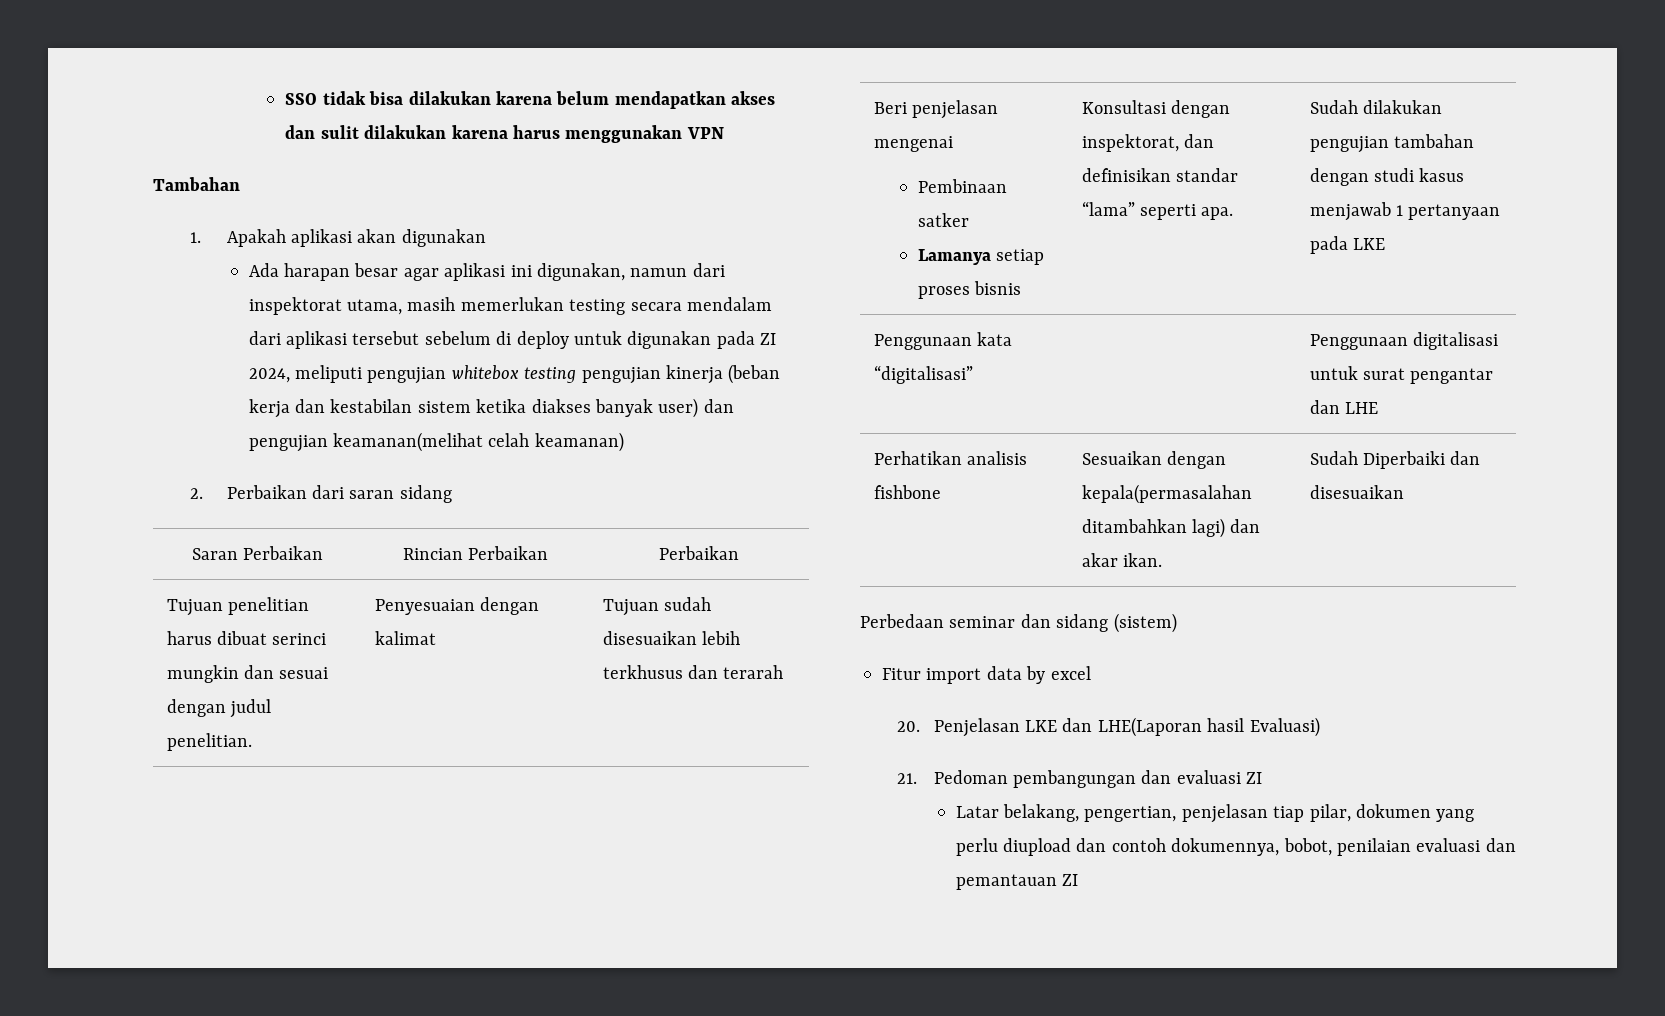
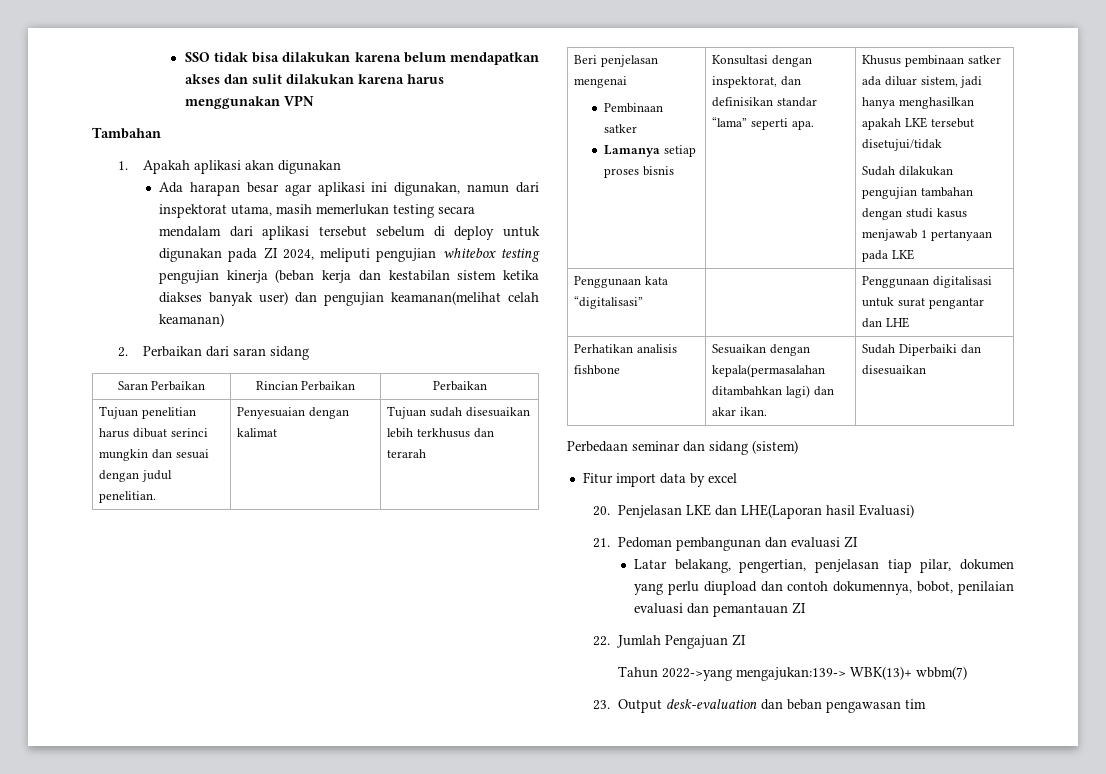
(1234, 213) none -> [862,55,1001,67] [862,76,983,88] [862,97,974,109] [862,117,974,130] [862,139,943,151] Khusus pembinaan satker ada diluar sistem, jadi hanya menghasilkan apakah LKE tersebut disetujui/tidak //
[1012,770,1136,788] pembangungan -> [676,537,762,551] pembangunan
(1078, 880) none -> [592,634,747,649] [618,666,968,681] [592,699,927,713] // 22. Jumlah Pengajuan ZI // Tahun 2022->yang mengajukan:139-> WBK(13)+ wbbm(7) // 23. Output desk-evaluation dan beban pengawasan tim

